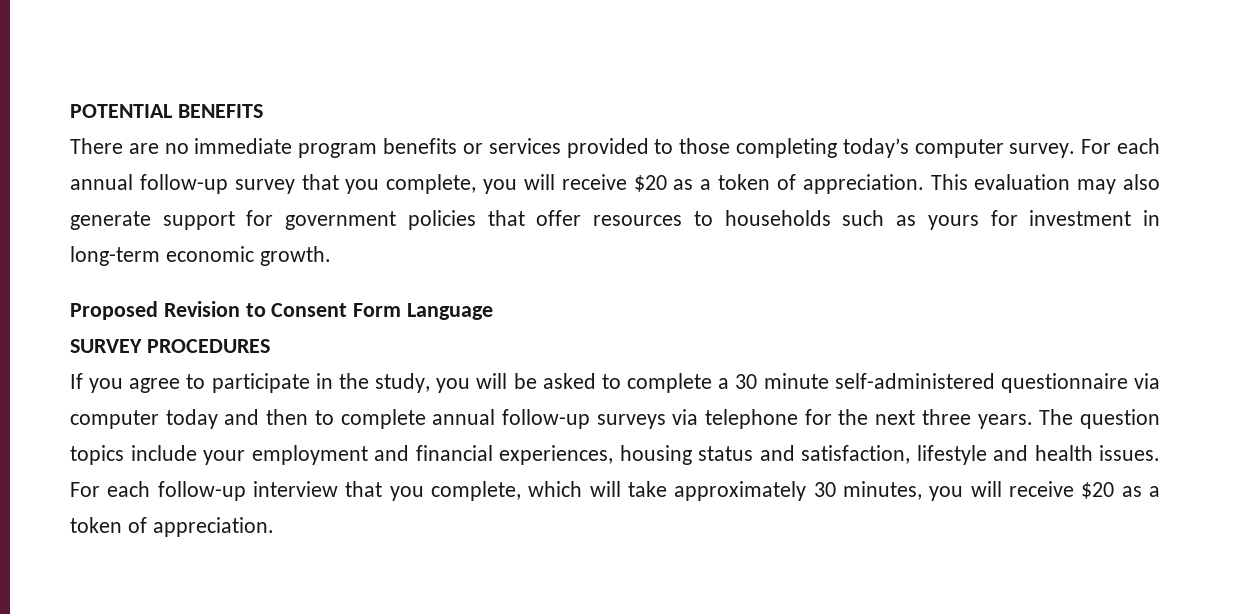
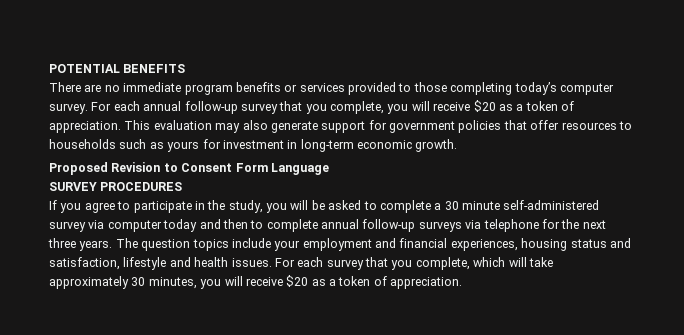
[1000,373,1128,393] questionnaire -> [49,221,86,232] survey
[157,481,338,501] follow-up interview -> [326,259,364,270] survey

